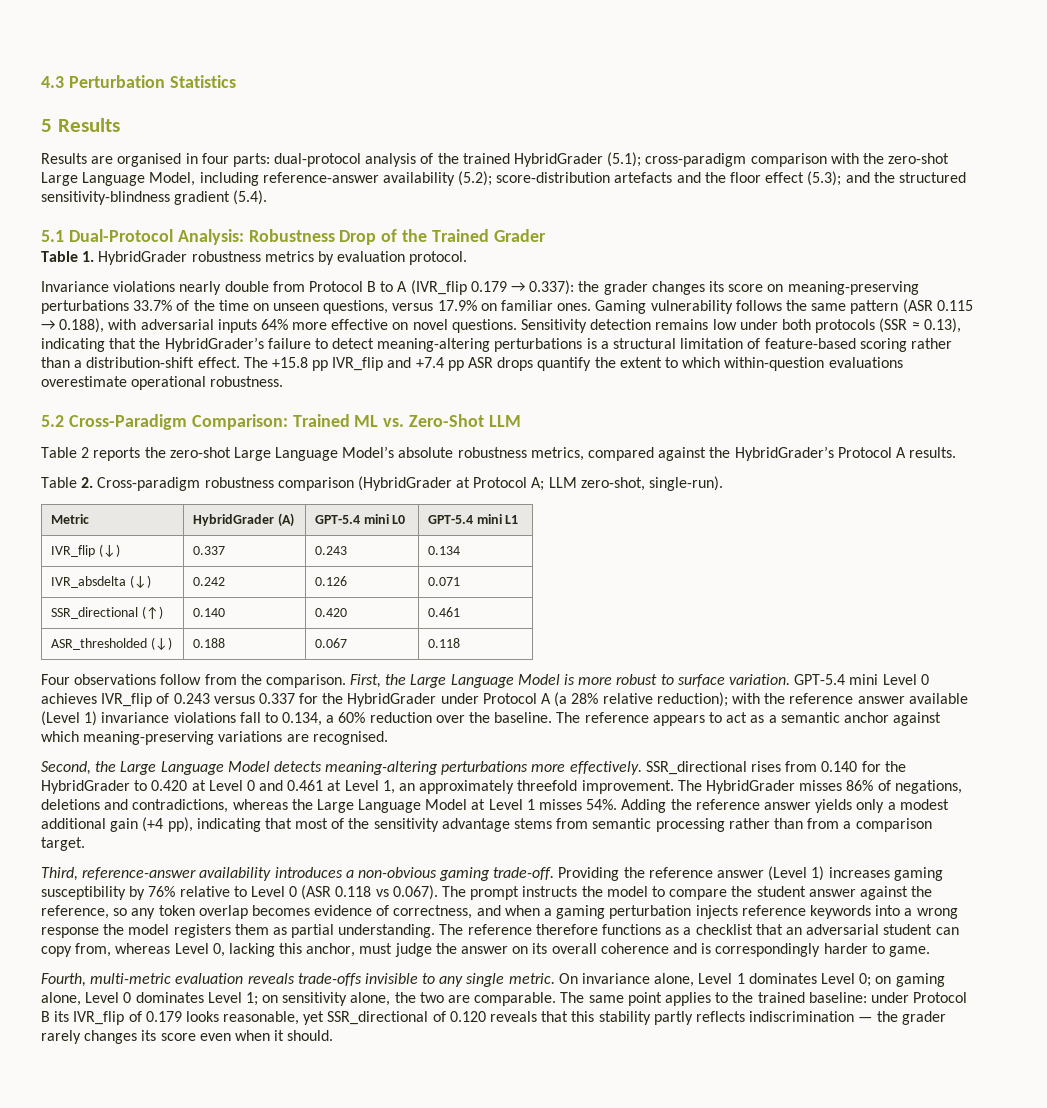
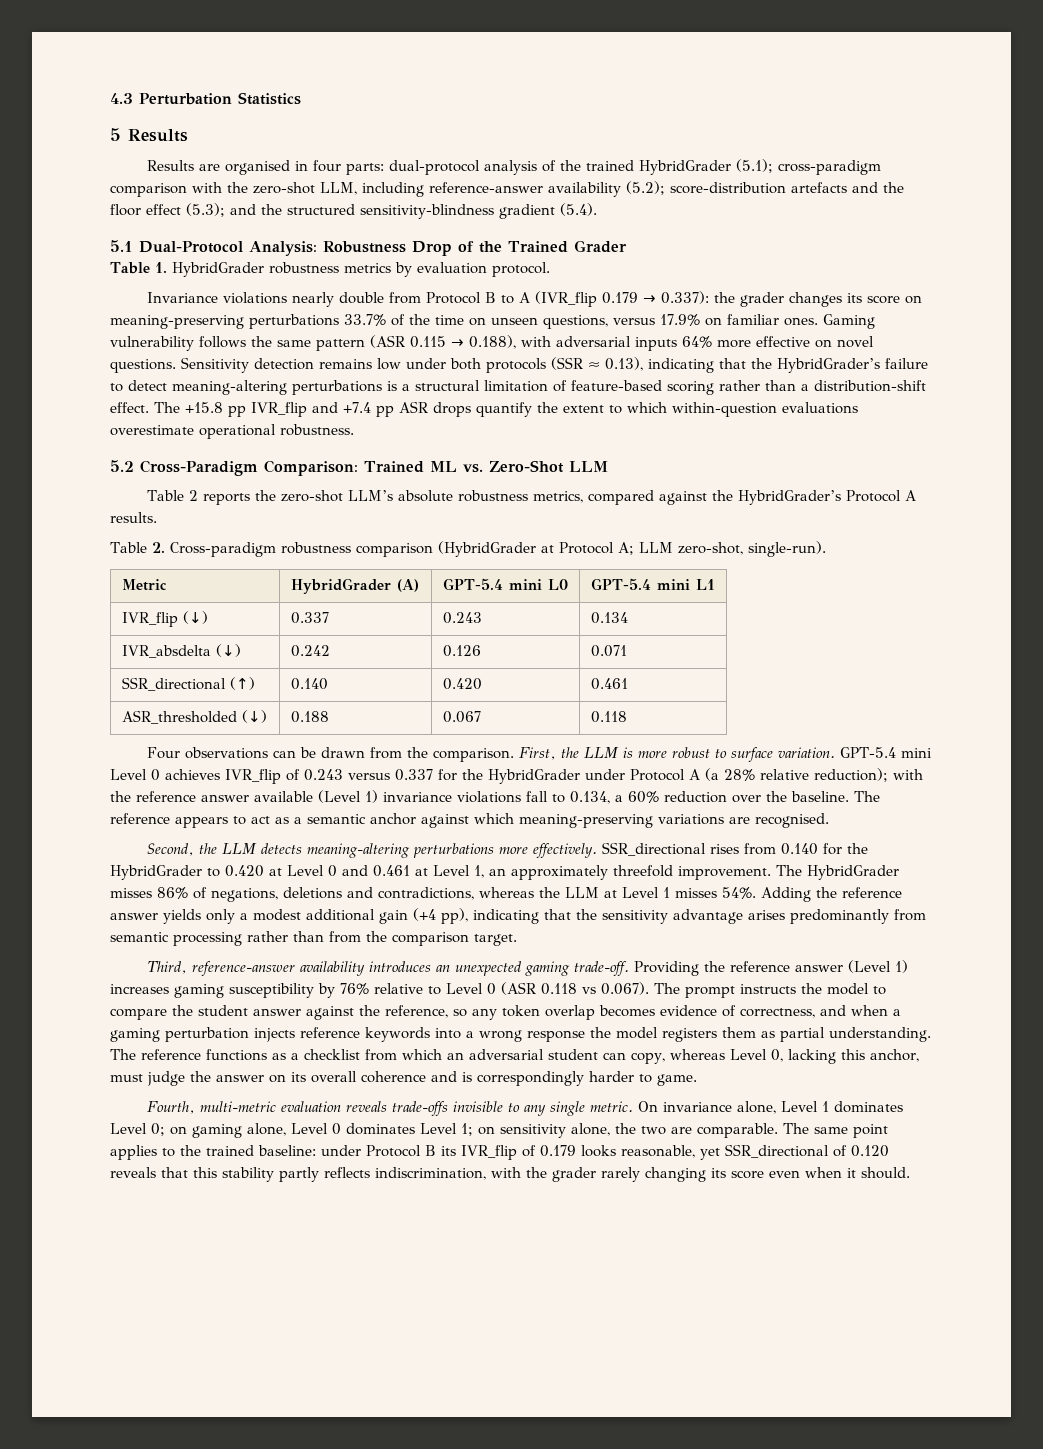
[41,172,196,186] Large Language Model, -> [320,182,357,195] LLM,
[233,446,395,461] Large Language Model’s -> [348,490,394,501] LLM’s
[160,674,202,685] follow -> [273,747,366,758] can be drawn
[410,674,560,688] Large Language Model -> [584,747,620,758] LLM
[120,761,270,775] Large Language Model -> [222,843,258,854] LLM
[316,799,468,813] Large Language Model -> [565,887,599,898] LLM
[295,818,345,829] most of -> (571, 914) none
[514,818,553,829] stems -> [748,909,889,924] arises predominantly
[843,821,852,829] a -> [366,931,387,942] the
[345,867,437,878] a non-obvious -> [436,961,523,976] an unexpected
[535,924,598,935] therefore -> (201, 1054) none
[755,924,783,935] that -> [365,1049,442,1061] from which
[41,943,112,957] copy from, -> [631,1052,665,1064] copy,
[749,1011,873,1022] indiscrimination — -> [375,1167,521,1180] indiscrimination, with
[84,1030,138,1044] changes -> [645,1167,706,1182] changing

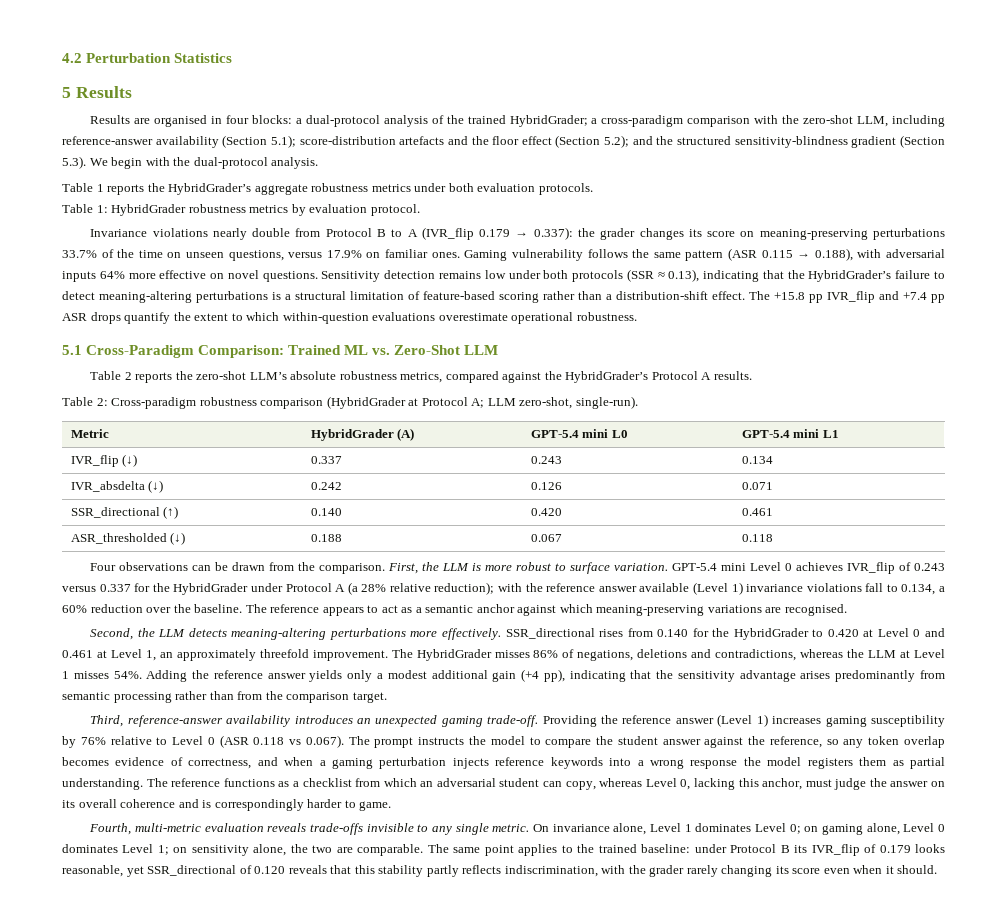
[110,93,133,104] 4.3 -> [62,53,82,63] 4.2
[346,163,385,175] parts: -> [251,115,302,124] blocks: a
[639,159,774,175] HybridGrader (5.1); -> [509,115,598,127] HybridGrader; a
[626,181,665,195] (5.2); -> [222,135,296,148] (Section 5.1);
[186,203,225,217] (5.3); -> [555,135,630,148] (Section 5.2);
[560,203,597,216] [110,240,627,256] [110,262,167,274] (5.4). // 5.1 Dual-Protocol Analysis: Robustness Drop of the Trained Grader // Table 1. -> [899,135,945,148] [62,156,319,169] [62,183,593,195] [62,204,108,213] (Section 5.3). We begin with the dual-protocol analysis. // Table 1 reports the HybridGrader’s aggregate robustness metrics under both evaluation protocols. // Table 1:
[110,460,134,472] 5.2 -> [62,345,82,355] 5.1
[151,542,165,553] 2. -> [96,398,108,406] 2:

